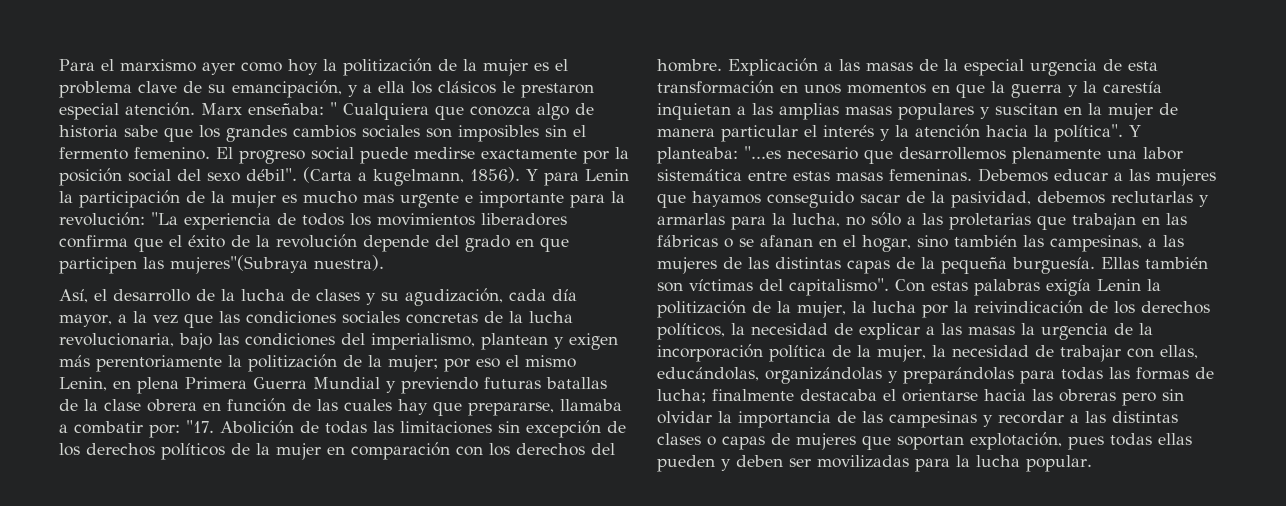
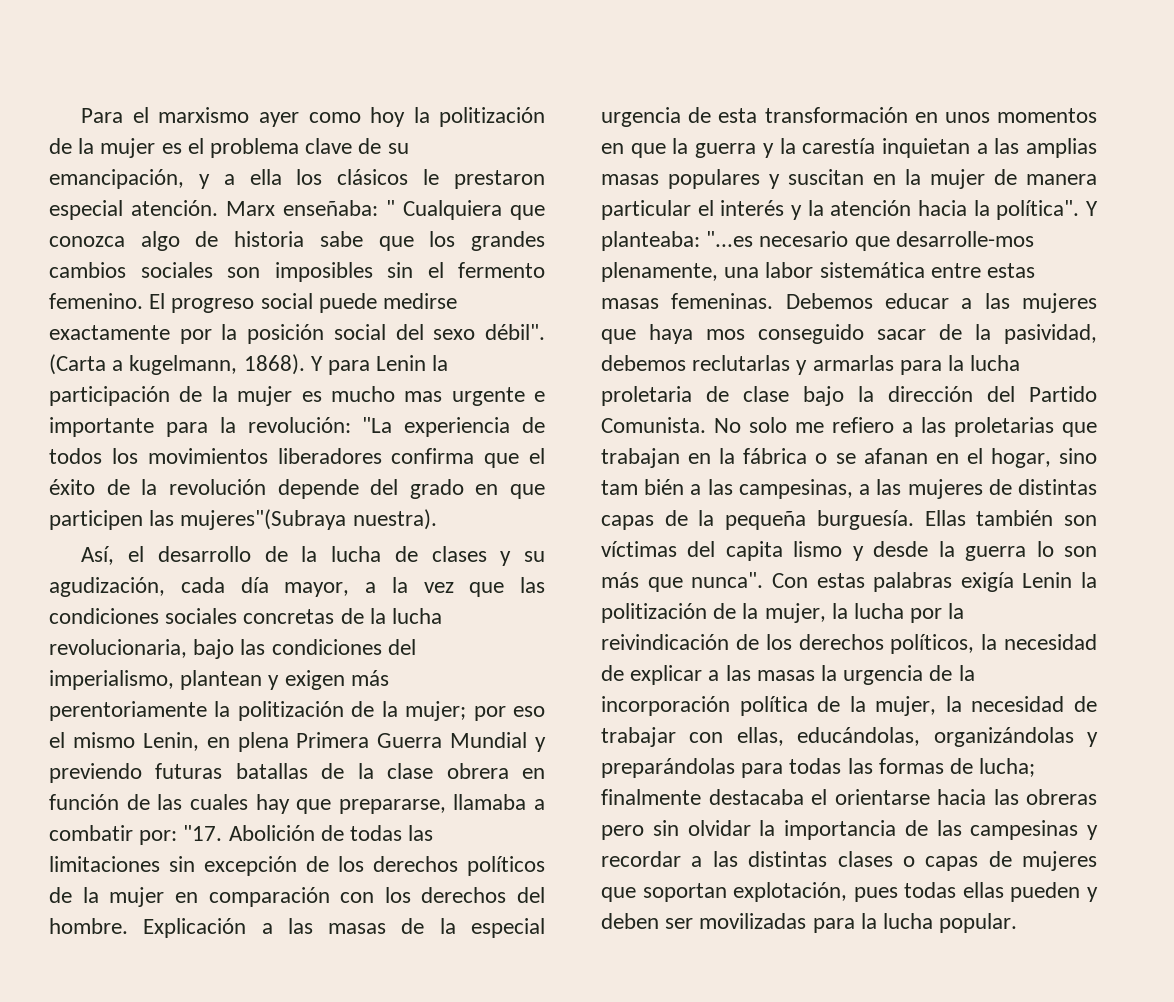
[470,167,520,183] 1856). -> [243,354,305,375] 1868).
[899,147,1101,164] desarrollemos plenamente -> [895,231,1034,247] [601,262,718,282] desarrolle-mos plenamente,
[692,191,761,207] hayamos -> [649,324,745,344] haya mos
[792,212,901,227] lucha, no sólo -> [970,355,1021,371] [601,386,1097,406] [601,417,894,433] lucha proletaria de clase bajo la dirección del Partido Comunista. No solo me refiero
[1166,213,1187,225] [657,235,718,247] las fábricas -> [719,448,808,464] la fábrica
[954,235,1017,247] también -> [601,479,702,495] tam bién a
[748,257,769,269] las -> (1012, 487) none
[789,278,889,296] capitalismo". -> [725,541,1097,561] [601,572,764,592] capita lismo y desde la guerra lo son más que nunca".

